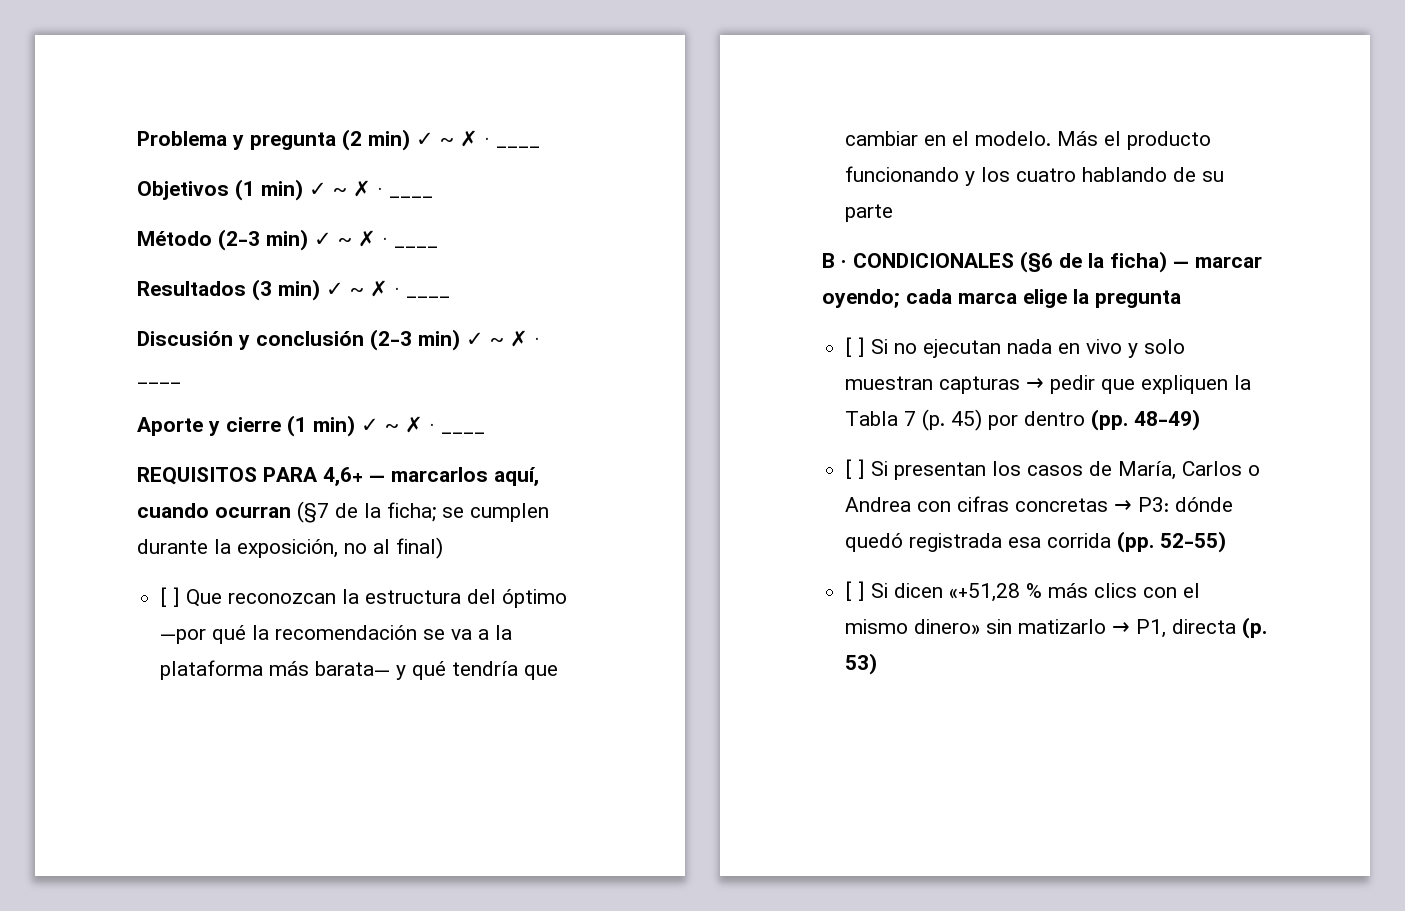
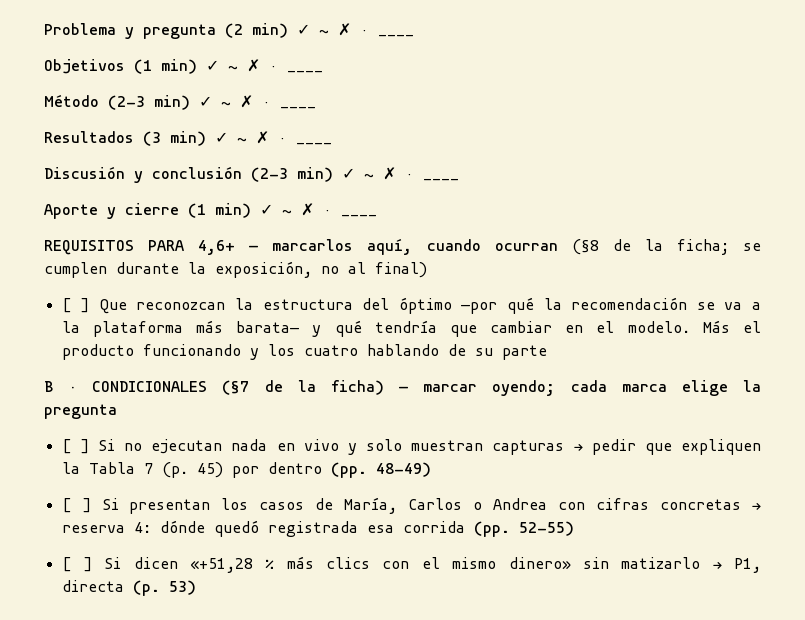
[297,501,329,523] (§7 -> [571,239,599,255] (§8
[1020,251,1053,273] (§6 -> [222,380,250,395] (§7
[1138,497,1170,512] P3: -> [61,522,151,533] reserva 4:

